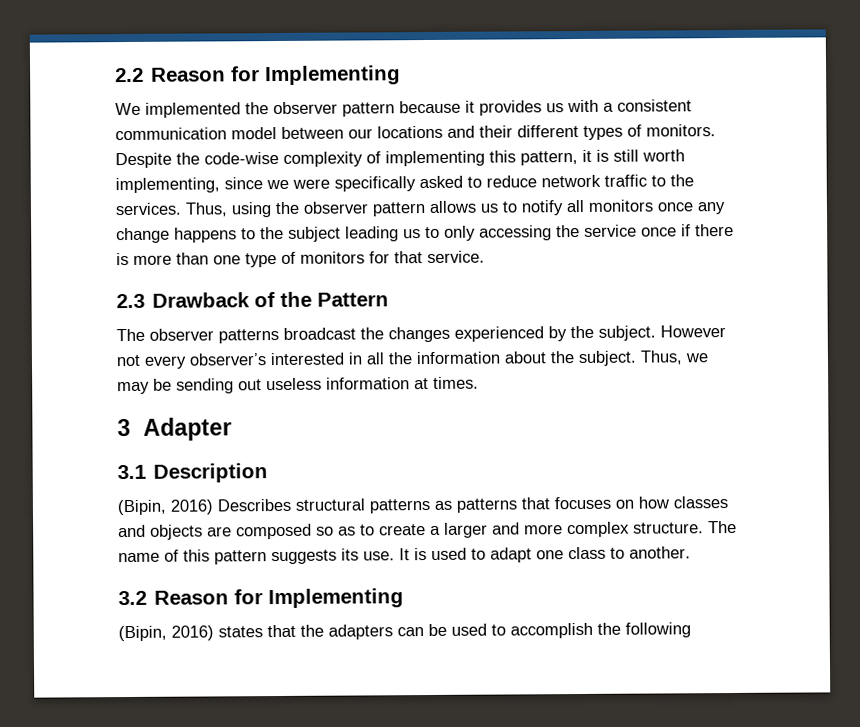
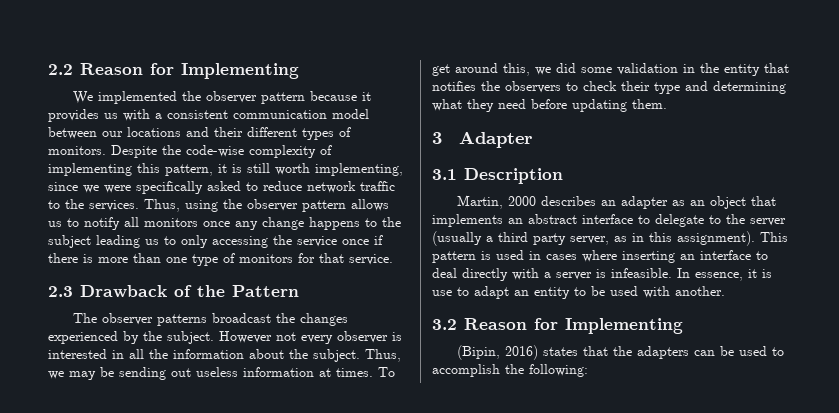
[189,353,267,366] observer’s -> [337,331,402,343] observer is
[117,417,232,441] [117,463,269,483] [117,496,728,516] [118,520,737,540] [118,546,625,565] // 3 Adapter // 3.1 Description // (Bipin, 2016) Describes structural patterns as patterns that focuses on how classes and objects are composed so as to create a larger and more complex structure. The name of this pattern suggests its use. It is used to adapt one class to -> [378,367,395,377] [432,63,789,76] [432,81,786,94] [432,99,667,112] [432,131,533,148] [432,168,563,184] [456,195,776,209] [432,214,786,227] [432,231,788,246] [432,250,768,263] [432,268,772,281] [432,286,670,299] To get around this, we did some validation in the entity that notifies the observers to check their type and determining what they need before updating them. // 3 Adapter // 3.1 Description // Martin, 2000 describes an adapter as an object that implements an abstract interface to delegate to the server (usually a third party server, as in this assignment). This pattern is used in cases where inserting an interface to deal directly with a server is infeasible. In essence, it is use to adapt an entity to be used with
[625,622,691,638] following -> [529,364,588,377] following:

